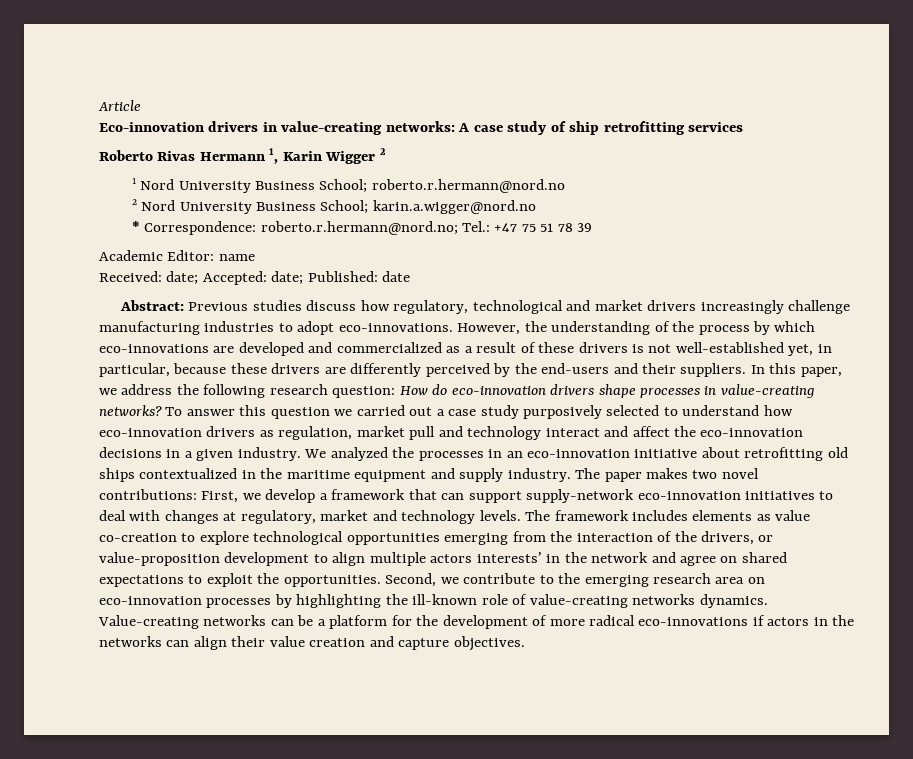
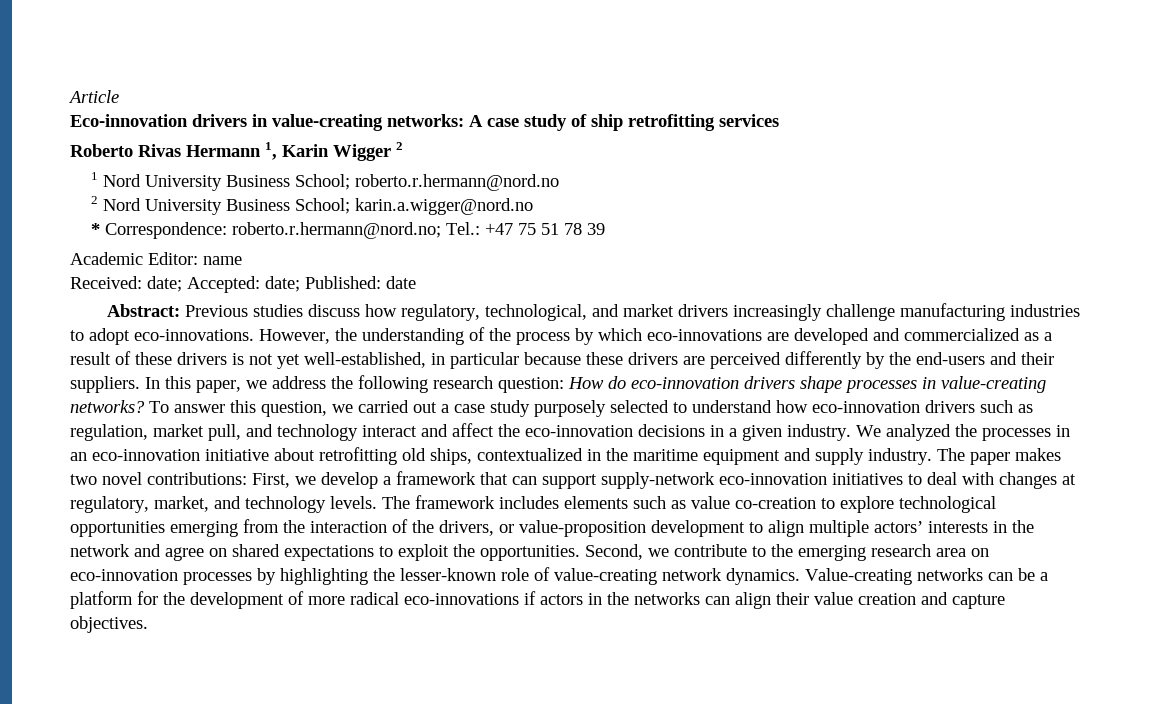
[472,300,563,314] technological -> [485,304,588,321] technological,
[675,342,832,356] [99,363,170,377] well-established yet, in particular, -> [277,352,519,369] yet well-established, in particular
[350,363,490,377] differently perceived -> [710,351,862,369] perceived differently
[270,407,330,419] question -> [261,401,327,417] question,
[523,405,603,419] purposively -> [534,400,606,417] purposely
(256, 431) none -> [980,400,1013,413] such
[409,426,436,440] pull -> [208,424,241,441] pull,
[99,468,135,482] ships -> [430,448,472,465] ships,
[320,510,369,521] market -> [154,496,209,512] market,
(753, 515) none -> [633,496,666,509] such
[430,552,542,563] actors interests’ -> [874,521,988,533] actors’ interests
[412,594,478,605] ill-known -> [400,568,496,581] lesser-known
[632,594,696,605] networks -> [662,568,722,581] network

